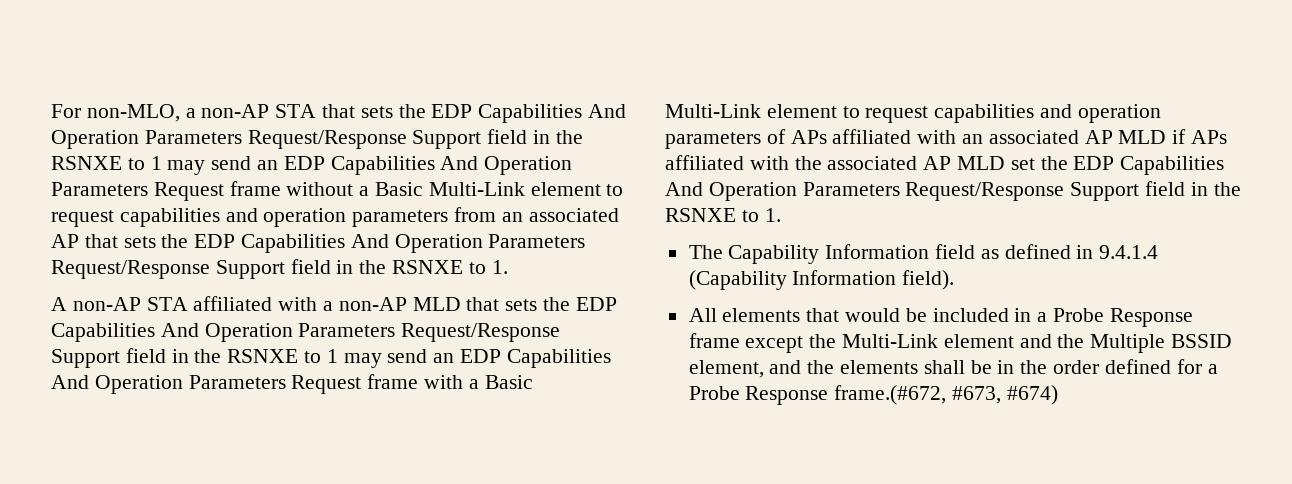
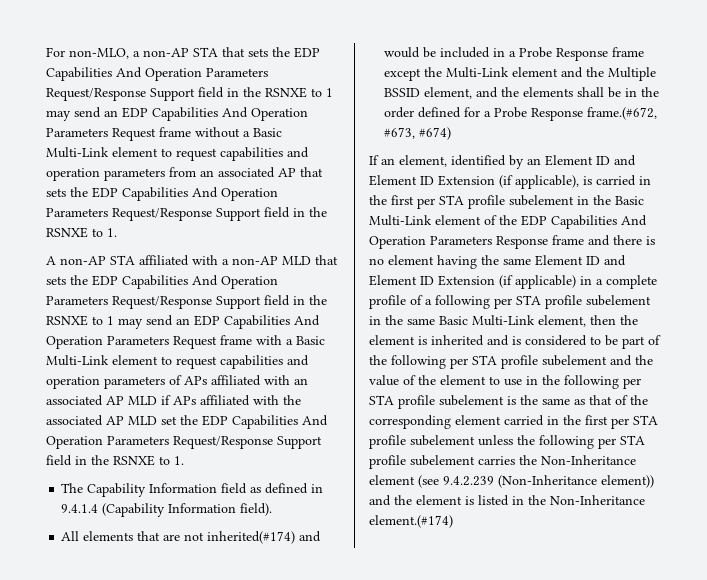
(840, 315) none -> [163,531,322,544] are not inherited(#174) and
(1058, 395) none -> [369,155,636,169] [369,175,651,189] [369,195,644,209] [369,215,647,229] [369,235,655,249] [369,255,626,269] [369,275,657,289] [369,295,651,309] [369,315,638,327] [369,335,661,349] [369,355,653,369] [369,375,641,389] [369,395,648,409] [369,415,658,429] [369,435,645,449] [369,455,636,469] [369,475,654,488] [369,495,645,506] [369,515,453,528] // If an element, identified by an Element ID and Element ID Extension (if applicable), is carried in the first per STA profile subelement in the Basic Multi-Link element of the EDP Capabilities And Operation Parameters Response frame and there is no element having the same Element ID and Element ID Extension (if applicable) in a complete profile of a following per STA profile subelement in the same Basic Multi-Link element, then the element is inherited and is considered to be part of the following per STA profile subelement and the value of the element to use in the following per STA profile subelement is the same as that of the corresponding element carried in the first per STA profile subelement unless the following per STA profile subelement carries the Non-Inheritance element (see 9.4.2.239 (Non-Inheritance element)) and the element is listed in the Non-Inheritance element.(#174)

